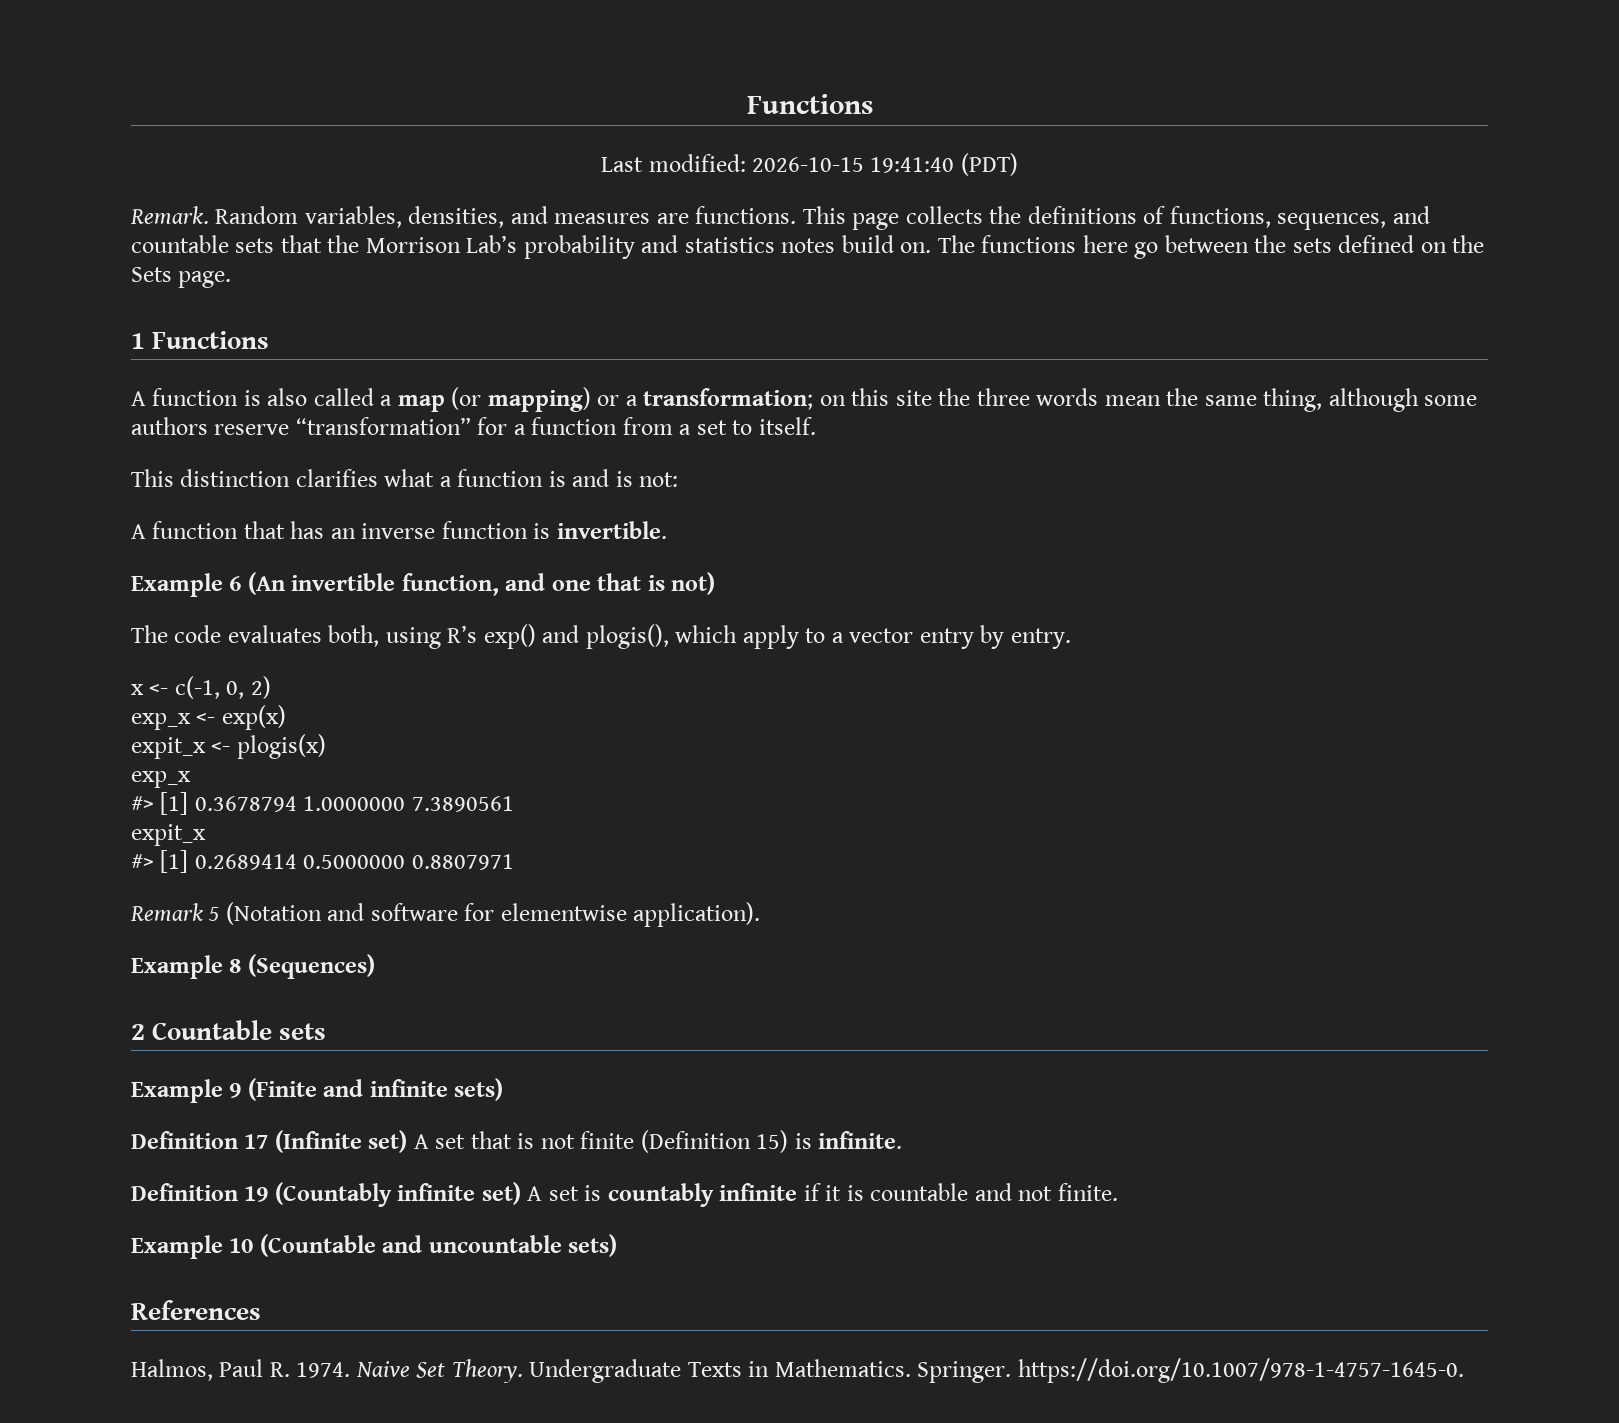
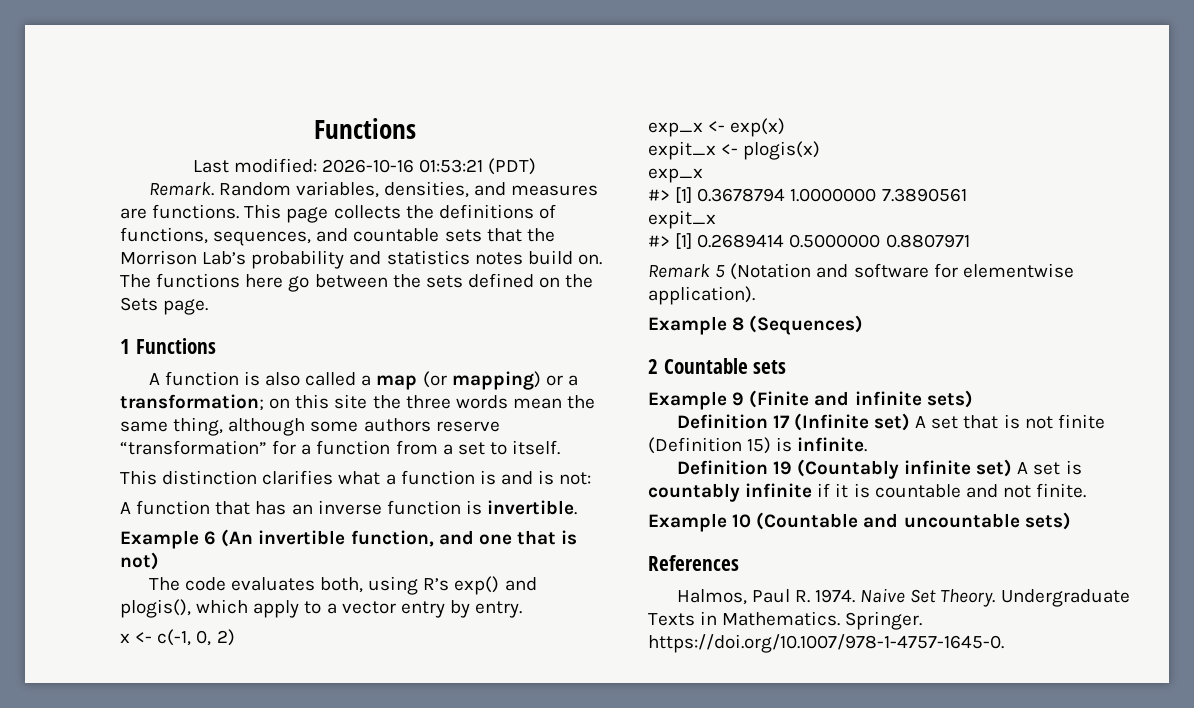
[752,157,955,173] 2026-10-15 19:41:40 -> [322,159,484,173] 2026-10-16 01:53:21

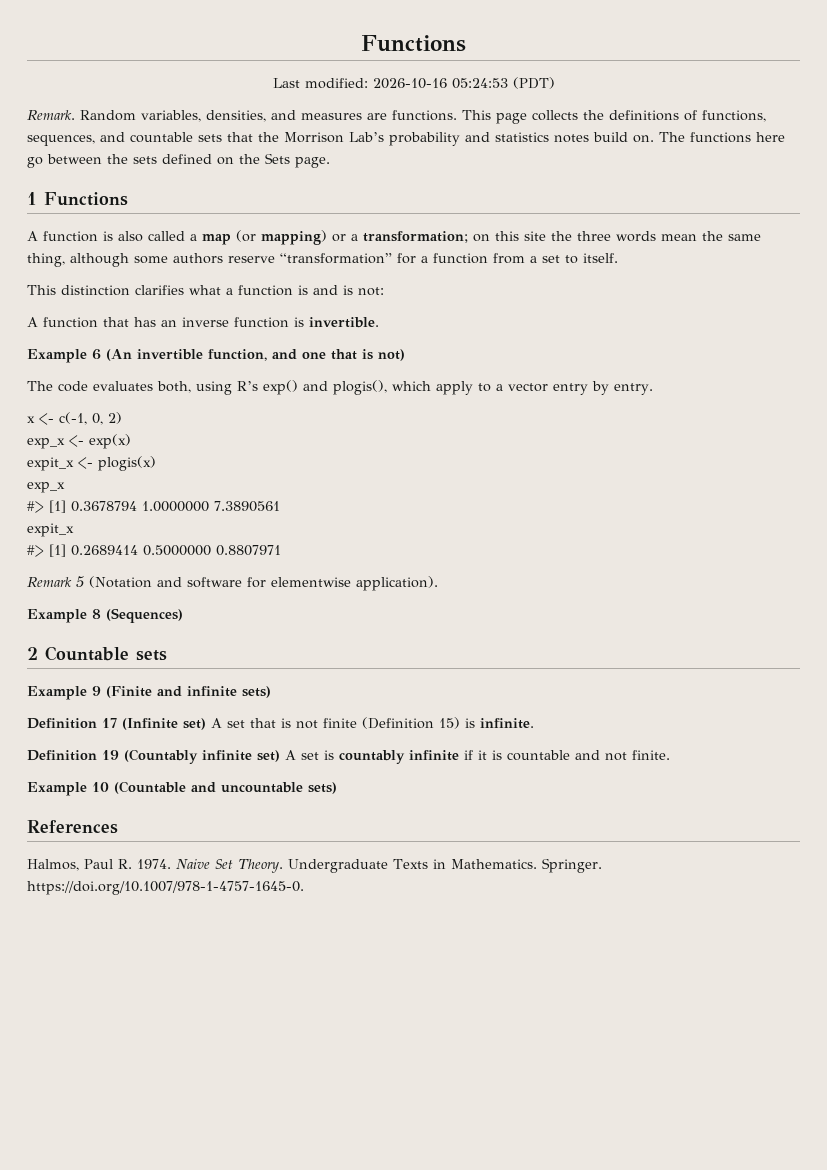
[419,159,484,173] 01:53:21 -> [451,78,508,89] 05:24:53

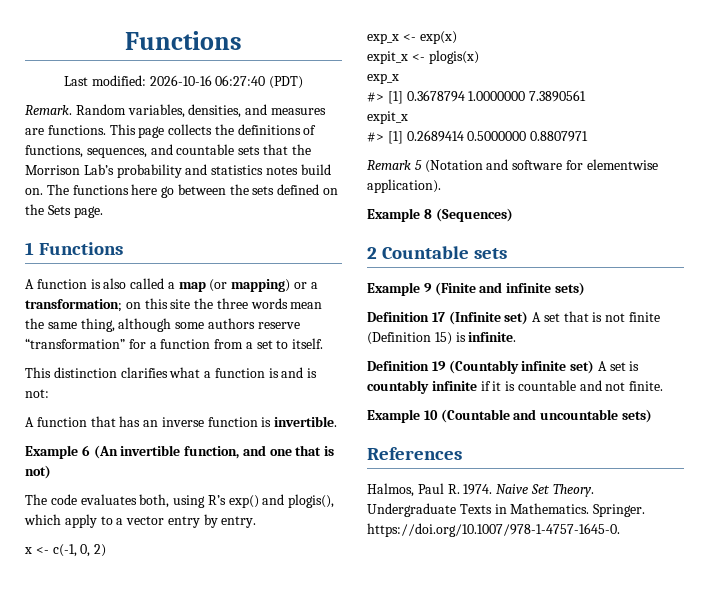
[451,78,508,89] 05:24:53 -> [215,75,266,86] 06:27:40

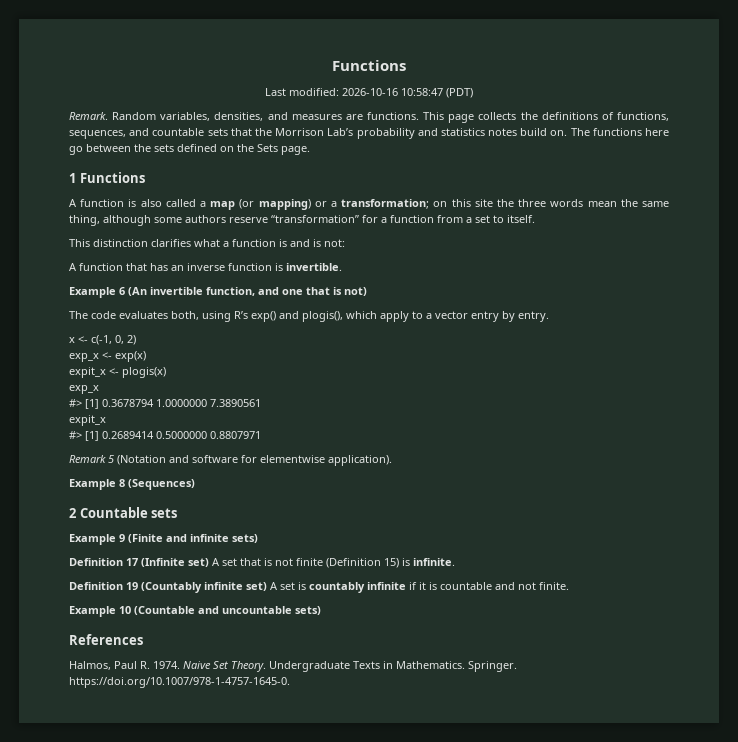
[215,75,266,86] 06:27:40 -> [401,88,443,96] 10:58:47

